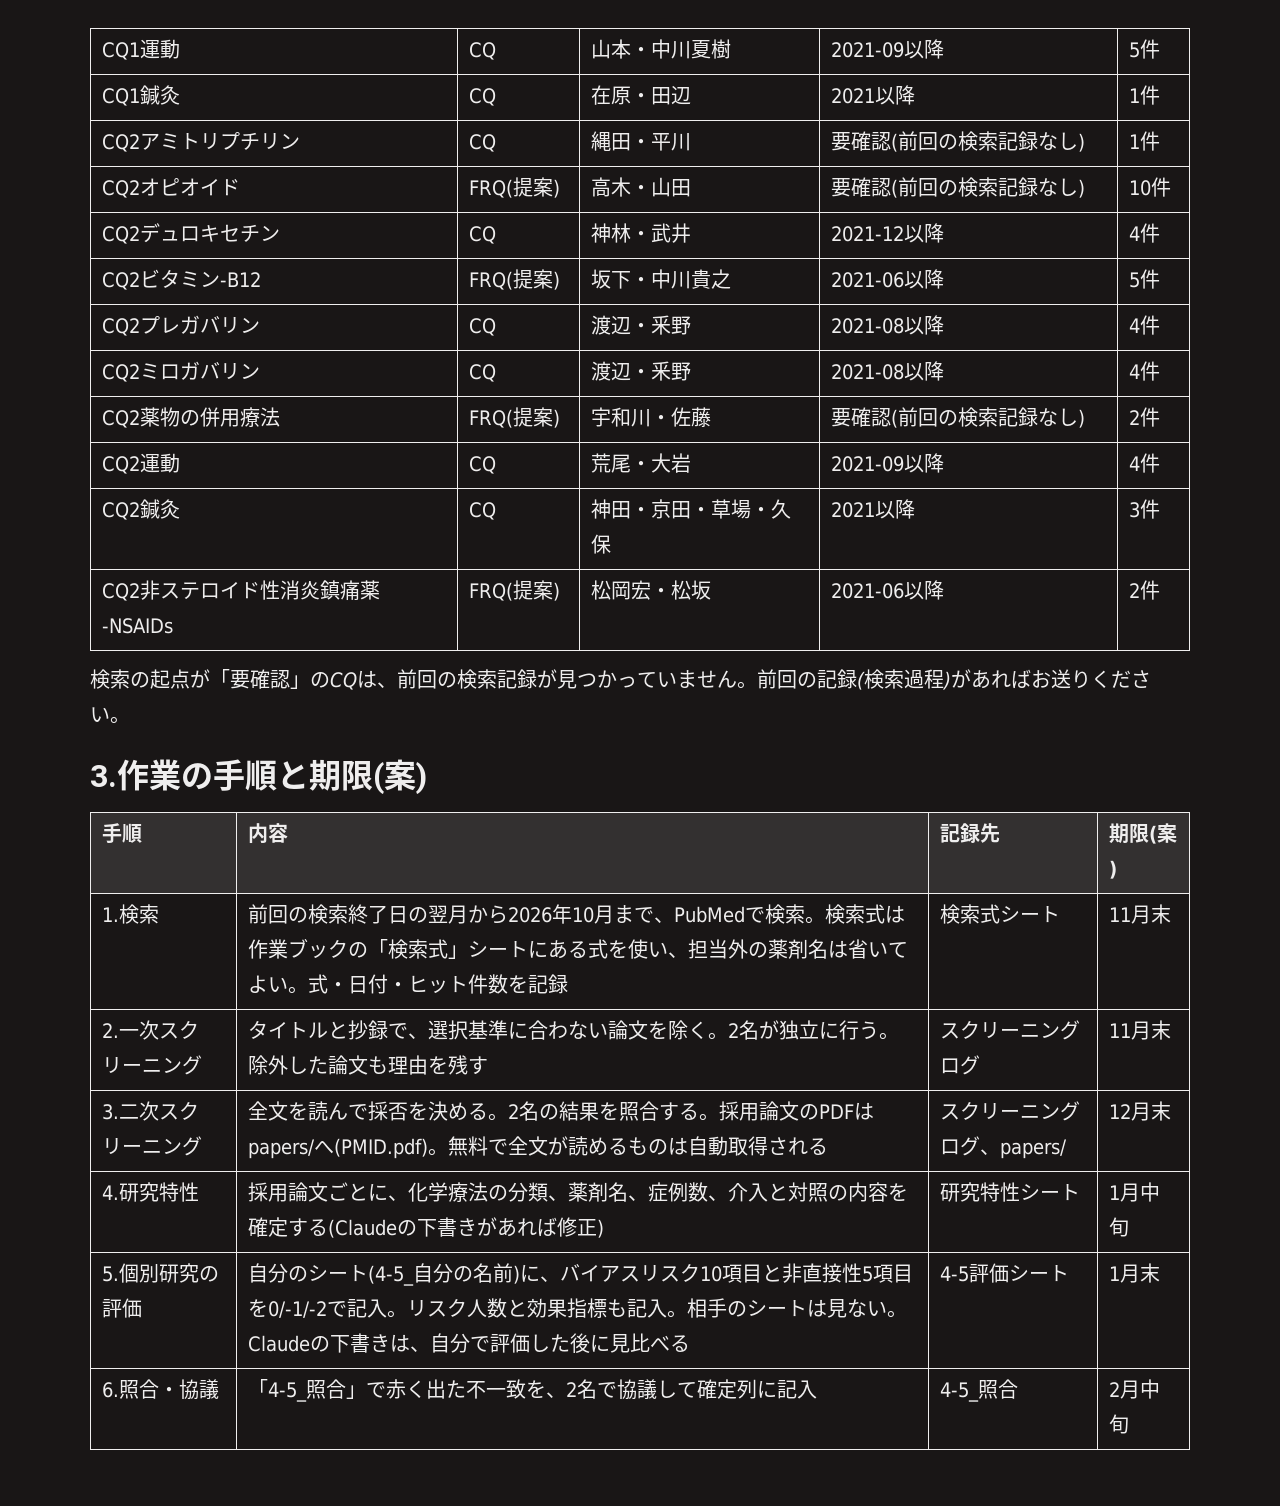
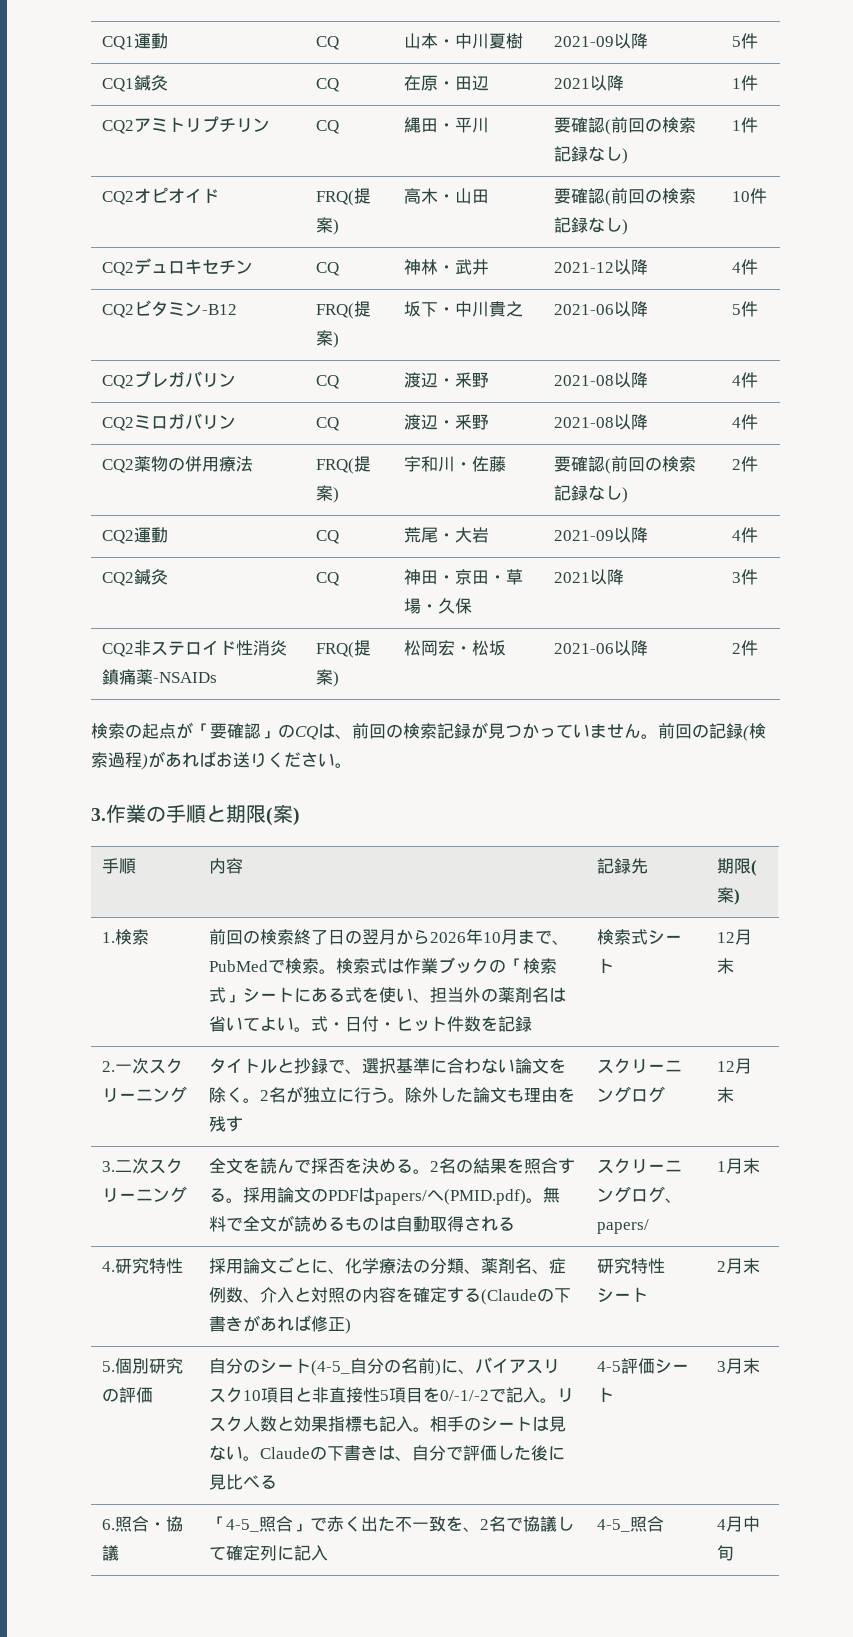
[1109,907,1132,922] 11 -> [716,932,735,943] 12
[1109,1023,1132,1038] 11 -> [716,1061,735,1072] 12
[1109,1104,1132,1119] 12 -> [716,1161,726,1172] 1
[1109,1182,1161,1202] [1109,1217,1130,1237] 1月中旬 -> [716,1258,760,1274] 2月末
[1109,1266,1121,1281] 1 -> [716,1361,726,1372] 3
[1109,1382,1121,1397] 2 -> [716,1519,726,1530] 4

